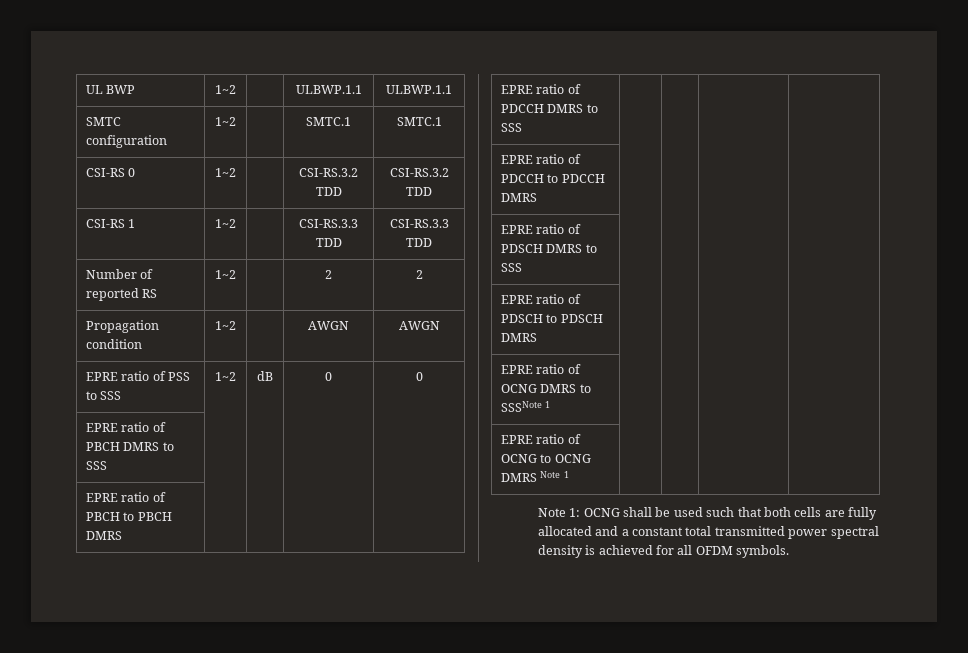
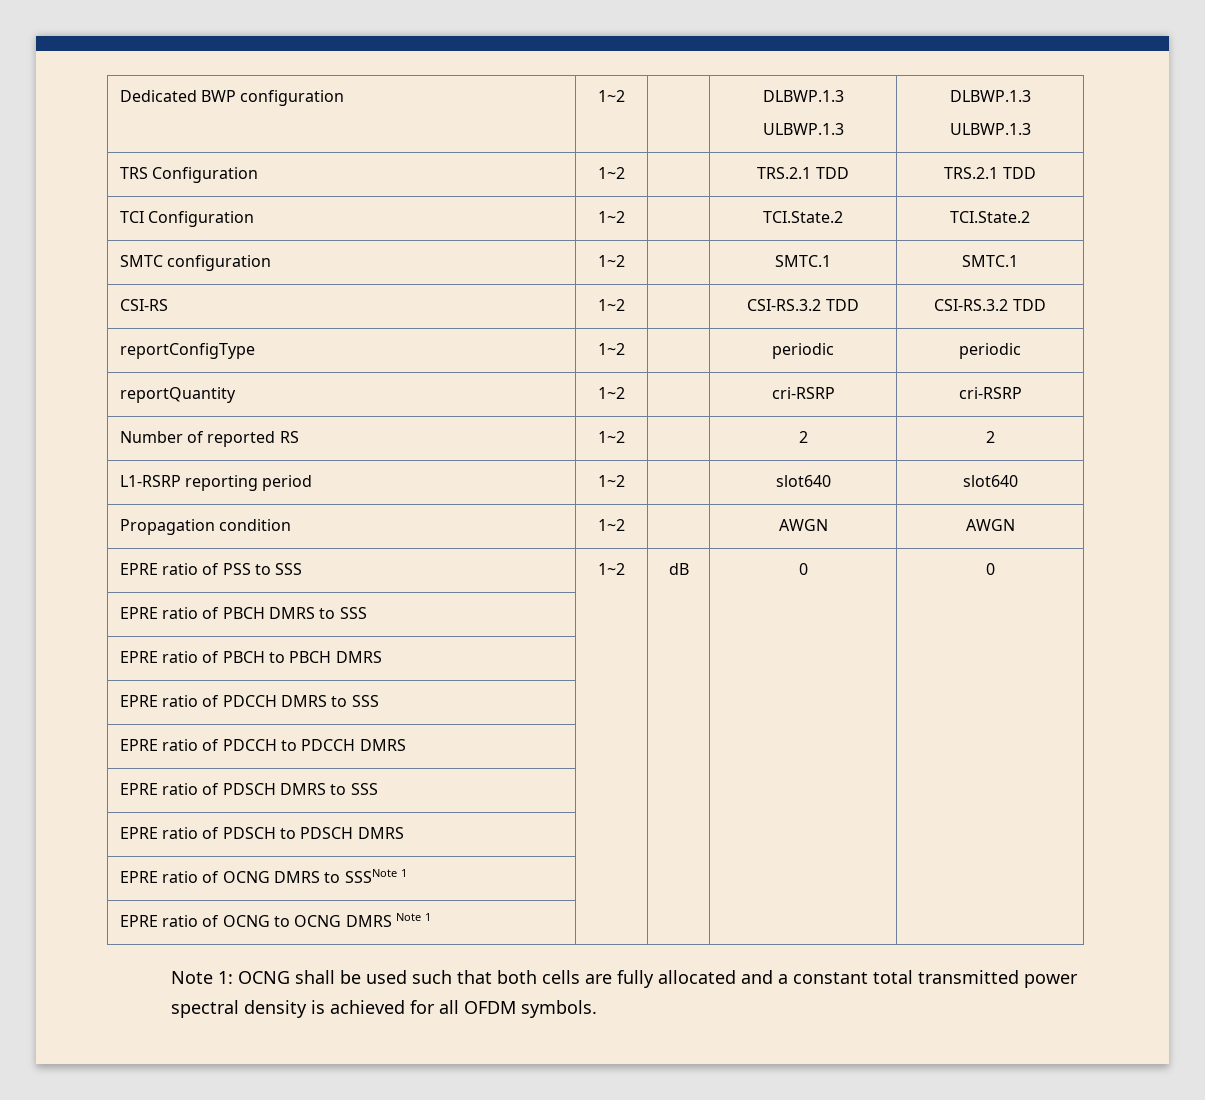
[85,85,103,94] UL -> [119,90,197,102] Dedicated
[215,85,236,94] [295,85,362,94] [386,85,452,94] | 1~2 | | ULBWP.1.1 | ULBWP.1.1 -> [240,90,345,106] [598,90,625,102] [762,90,844,102] [762,123,844,135] [949,90,1031,102] [949,123,1031,135] [119,167,258,183] [598,167,625,179] [757,167,849,179] [944,167,1036,179] [119,211,254,227] [598,211,625,223] [763,211,843,223] [950,211,1030,223] configuration | 1~2 | | DLBWP.1.3 // ULBWP.1.3 | DLBWP.1.3 // ULBWP.1.3 // TRS Configuration | 1~2 | | TRS.2.1 TDD | TRS.2.1 TDD // TCI Configuration | 1~2 | | TCI.State.2 | TCI.State.2
[128,168,136,177] 0 -> (168, 305) none
[85,219,136,228] [215,219,236,228] [299,219,358,228] [315,238,342,247] [389,219,449,228] [406,238,432,247] CSI-RS 1 | 1~2 | | CSI-RS.3.3 TDD | CSI-RS.3.3 TDD -> [119,343,255,359] [598,343,625,355] [772,343,834,359] [959,343,1021,359] [119,387,236,403] [598,387,625,399] [771,387,835,399] [958,387,1022,399] reportConfigType | 1~2 | | periodic | periodic // reportQuantity | 1~2 | | cri-RSRP | cri-RSRP
(423, 274) none -> [119,475,313,491] [598,475,625,487] [775,475,831,487] [962,475,1018,487] // L1-RSRP reporting period | 1~2 | | slot640 | slot640

